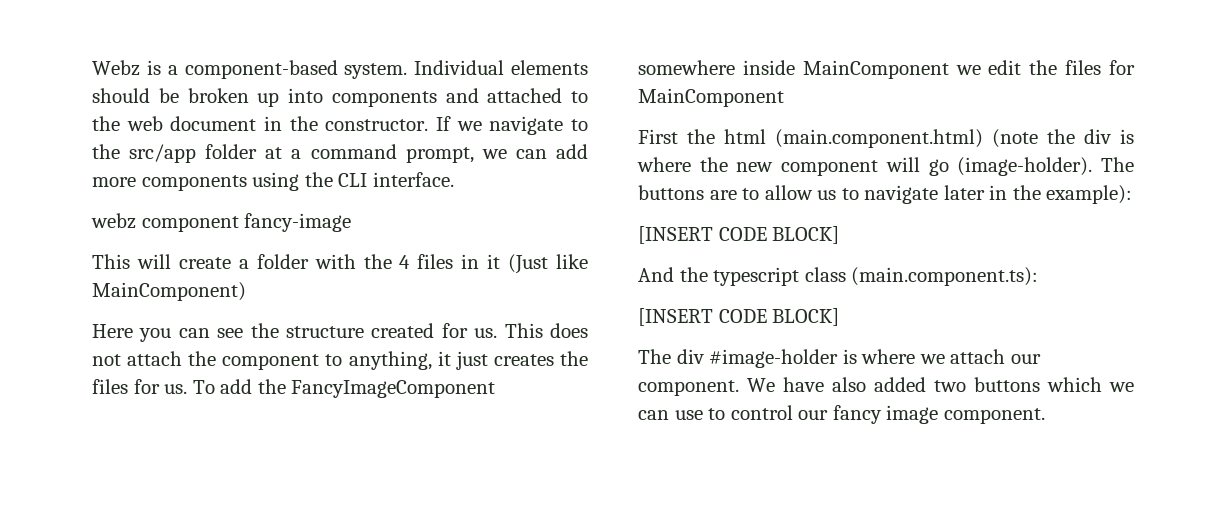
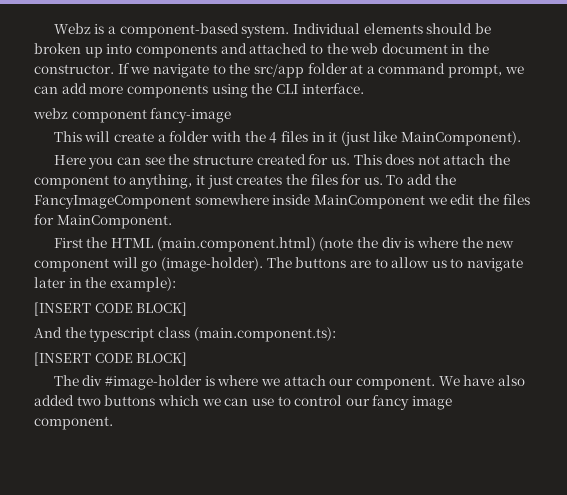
[508,254,589,274] [92,282,246,301] (Just like MainComponent) -> [340,131,522,146] (just like MainComponent).
[638,88,784,107] MainComponent -> [56,215,172,229] MainComponent.
[724,129,766,144] html -> [111,238,154,248] HTML

